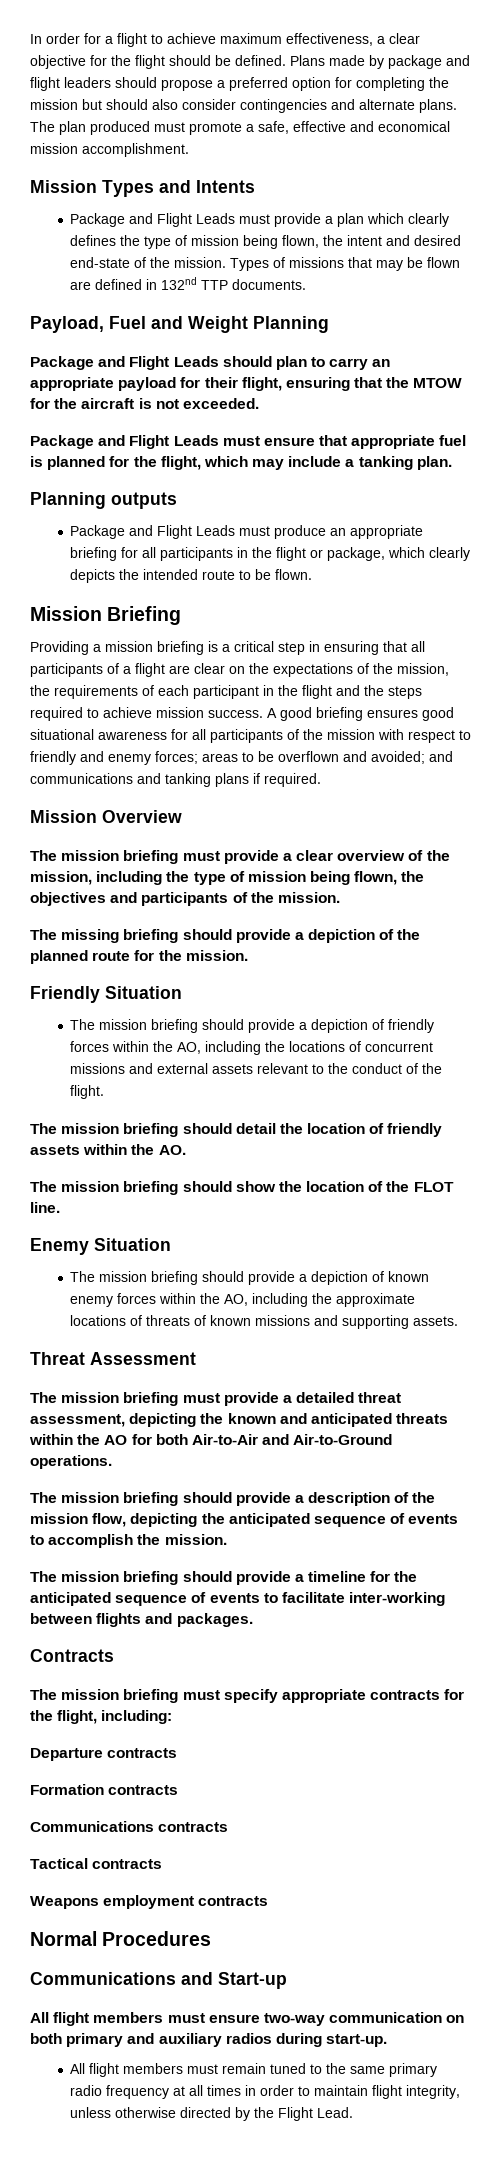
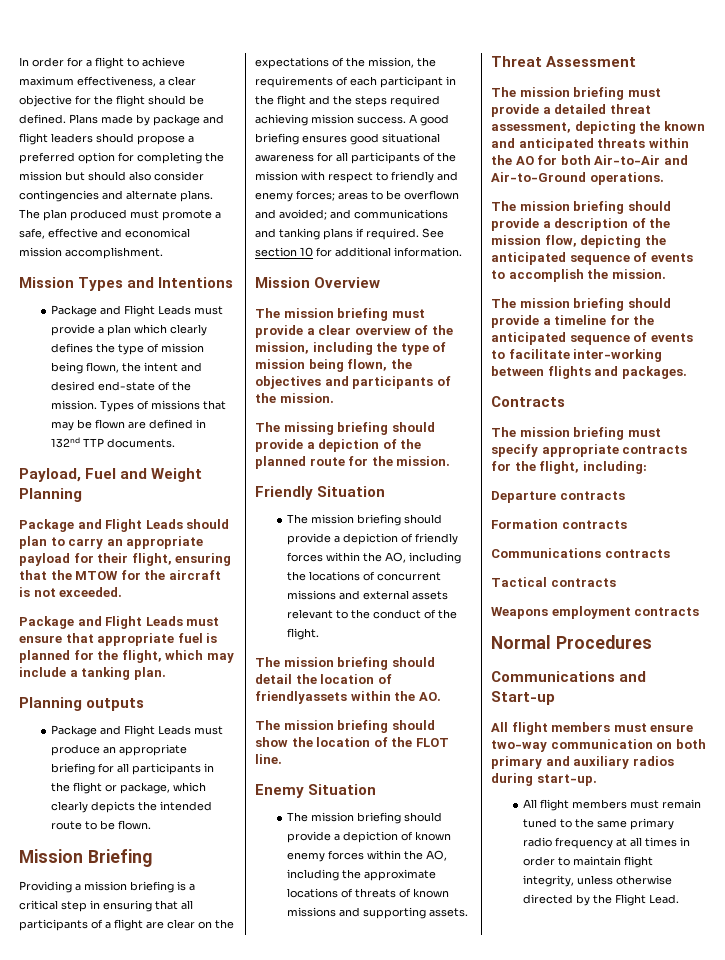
[196,180,255,193] Intents -> [158,277,234,288] Intentions
[87,707,152,718] to achieve -> [255,114,308,126] achieving
(321, 780) none -> [422,228,444,238] [255,247,462,257] See section 10 for additional information.
[387,1123,443,1137] [30,1145,80,1155] friendly assets -> [255,691,347,704] friendlyassets

